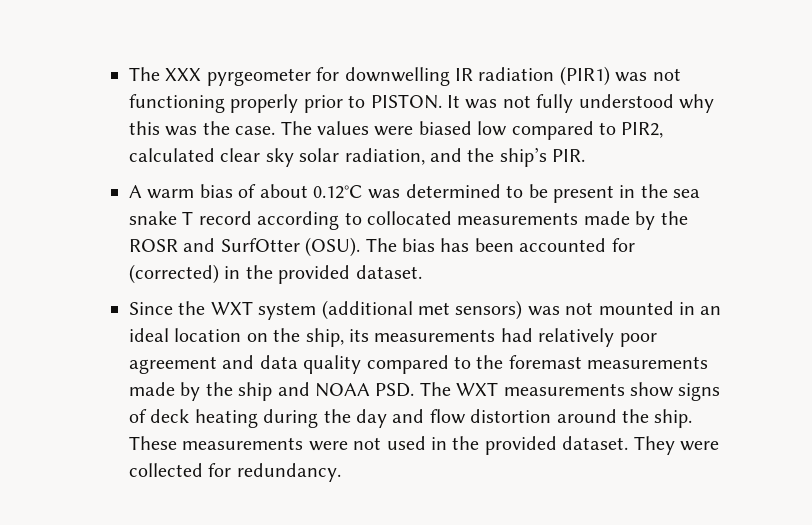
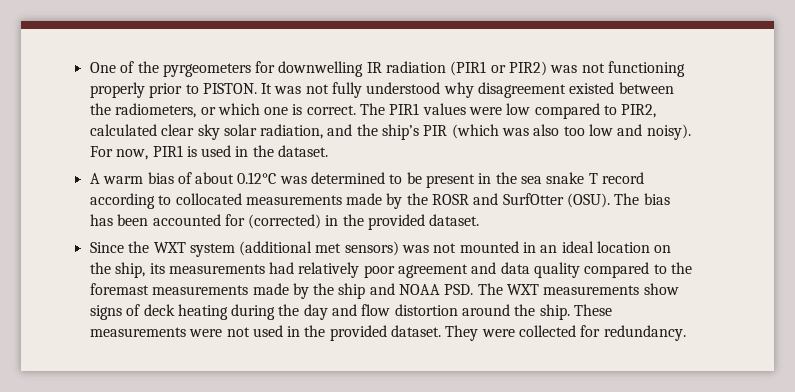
[129,67,311,86] The XXX pyrgeometer -> [89,61,251,77] One of the pyrgeometers
[559,66,610,86] (PIR1) -> [450,61,548,76] (PIR1 or PIR2)
[129,121,312,136] this was the case. The -> [478,82,674,98] [89,103,420,118] disagreement existed between the radiometers, or which one is correct. The PIR1
[418,121,472,135] biased -> (503, 111) none
[552,149,586,162] PIR. -> [423,124,691,140] [89,145,329,160] PIR (which was also too low and noisy). For now, PIR1 is used in the dataset.

